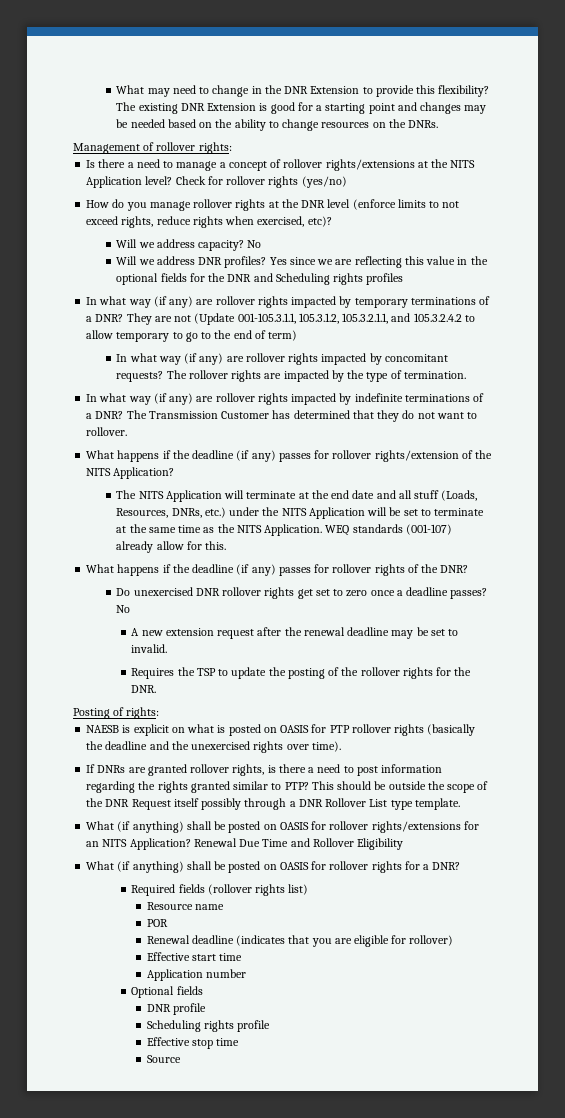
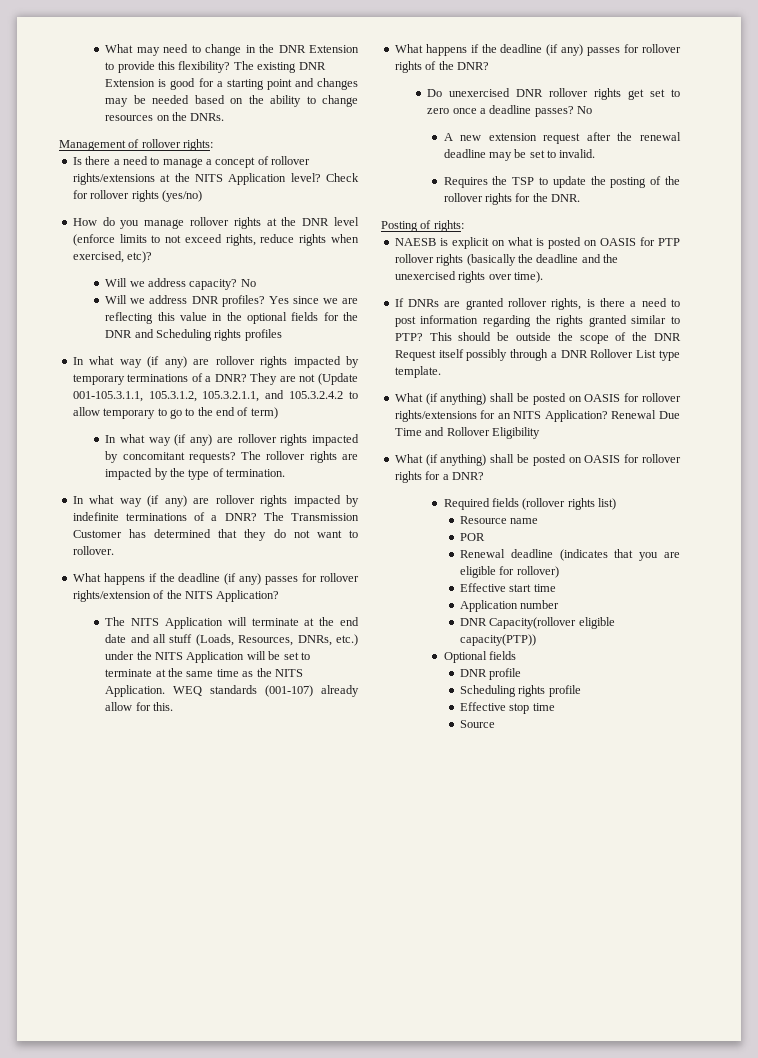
(246, 973) none -> [459,617,615,629] [459,634,536,646] // DNR Capacity(rollover eligible capacity(PTP))

